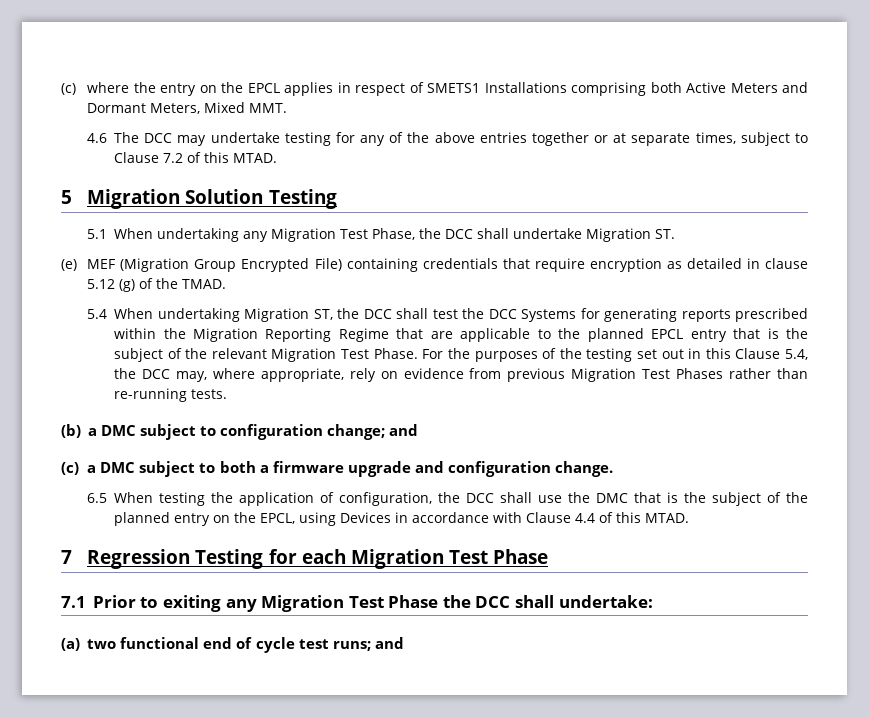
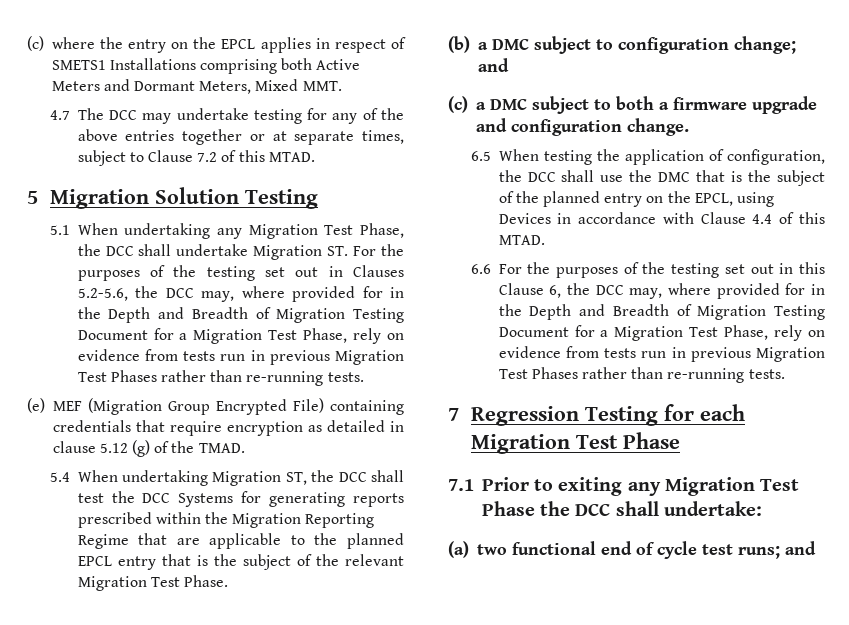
[87,133,108,143] 4.6 -> [49,110,70,120] 4.7
(676, 234) none -> [353,244,405,256] [77,265,404,281] [77,286,405,302] [77,307,404,323] [77,328,405,344] [77,349,405,365] [77,370,364,386] For the purposes of the testing set out in Clauses 5.2-5.6, the DCC may, where provided for in the Depth and Breadth of Migration Testing Document for a Migration Test Phase, rely on evidence from tests run in previous Migration Test Phases rather than re-running tests.
[422,348,809,362] [114,368,809,382] [114,388,228,402] For the purposes of the testing set out in this Clause 5.4, the DCC may, where appropriate, rely on evidence from previous Migration Test Phases rather than re-running tests. -> (228, 581) none
(690, 518) none -> [470,262,825,278] [498,283,825,299] [498,304,825,320] [498,325,825,341] [498,346,825,362] [498,367,785,383] // 6.6 For the purposes of the testing set out in this Clause 6, the DCC may, where provided for in the Depth and Breadth of Migration Testing Document for a Migration Test Phase, rely on evidence from tests run in previous Migration Test Phases rather than re-running tests.

